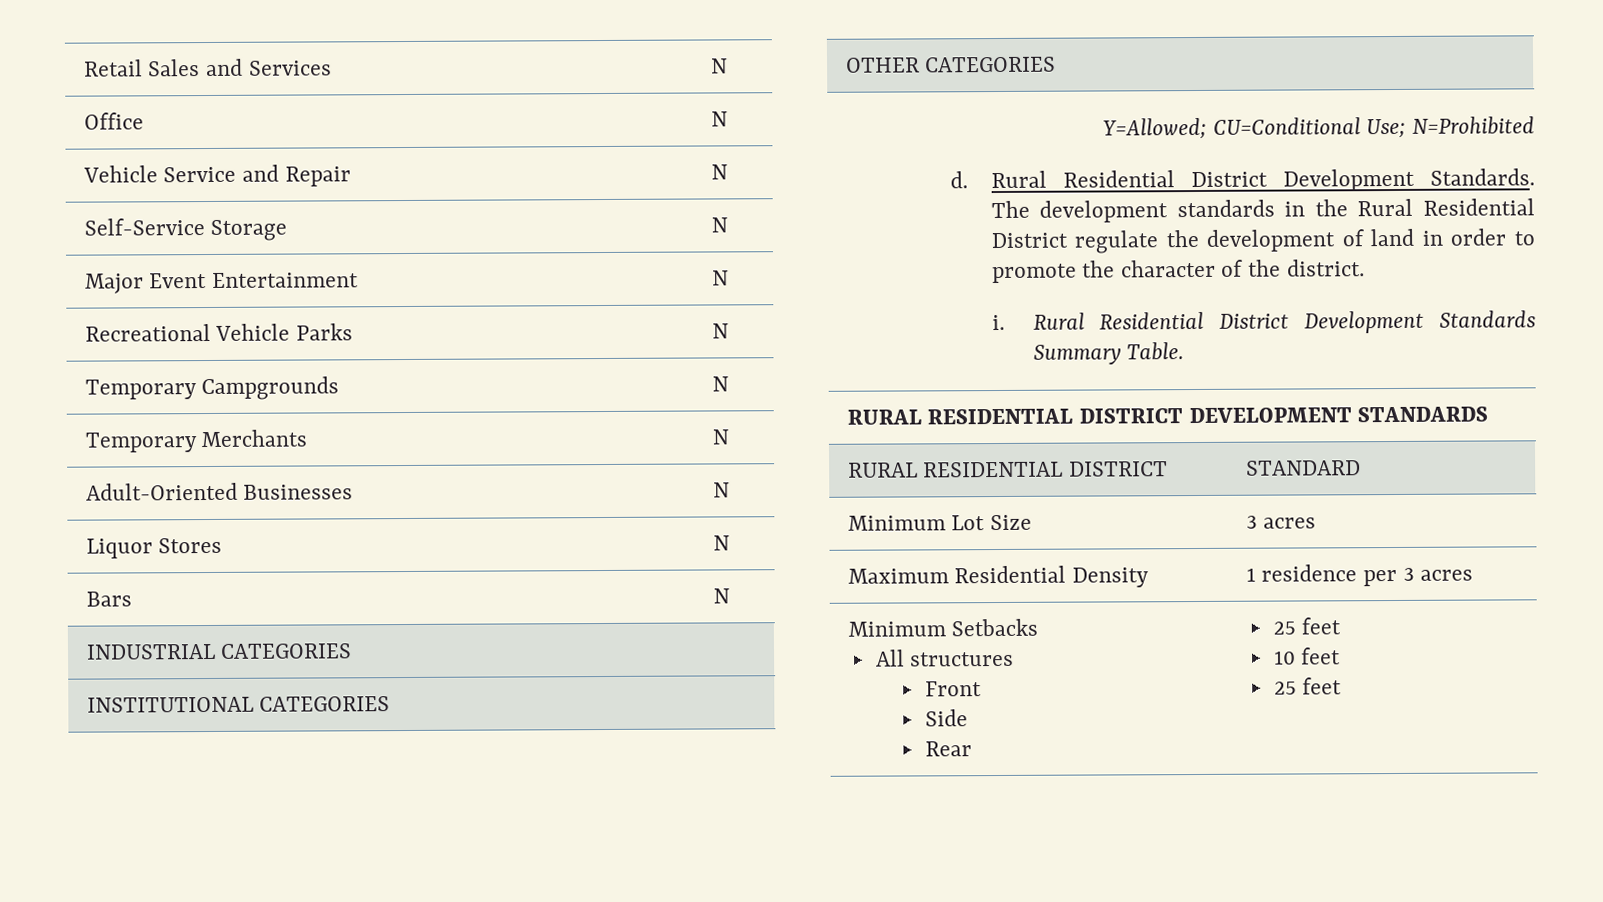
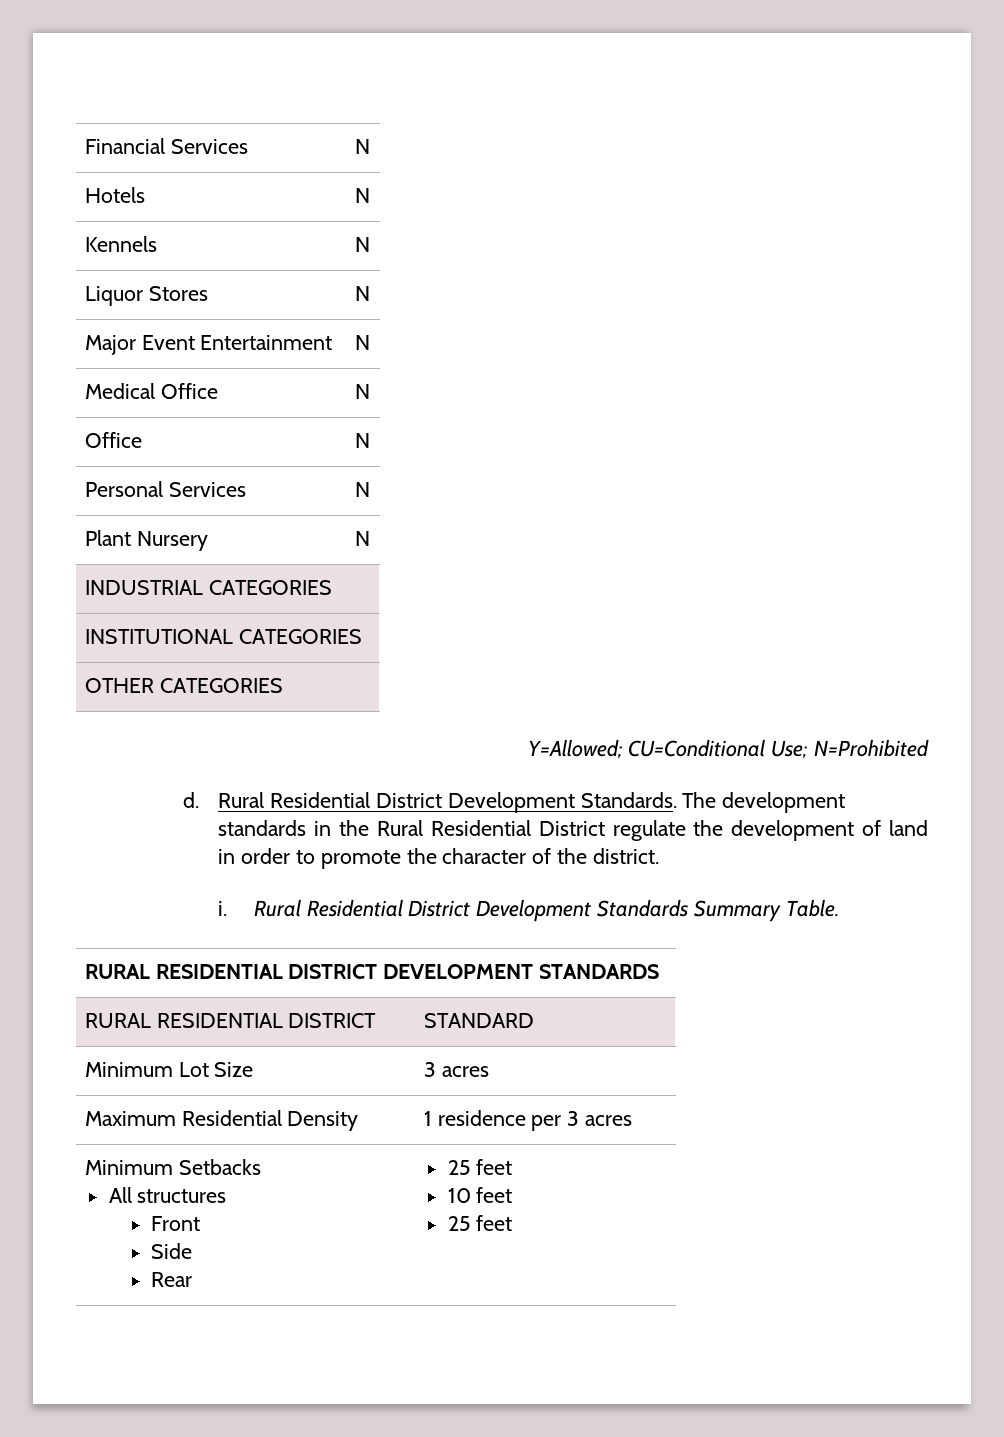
[83,58,332,77] [711,58,728,74] [83,112,144,130] [711,111,728,127] [82,164,351,187] [711,164,728,180] [83,218,288,241] Retail Sales and Services | N // Office | N // Vehicle Service and Repair | N // Self-Service Storage -> [84,138,248,154] [355,139,370,154] [84,187,145,203] [355,188,370,203] [84,236,157,252] [355,237,370,252] [84,286,208,306] Financial Services | N // Hotels | N // Kennels | N // Liquor Stores
[84,323,353,342] [712,323,729,339] [84,376,340,401] [712,376,729,392] [84,429,308,453] [712,429,729,445] [85,482,354,501] [713,482,730,498] [85,537,223,559] [713,535,730,551] [85,591,132,607] Recreational Vehicle Parks | N // Temporary Campgrounds | N // Temporary Merchants | N // Adult-Oriented Businesses | N // Liquor Stores | N // Bars -> [84,383,218,399] [355,384,370,399] [84,432,142,448] [355,433,370,448] [84,481,246,497] [355,482,370,497] [84,530,208,551] Medical Office | N // Office | N // Personal Services | N // Plant Nursery

